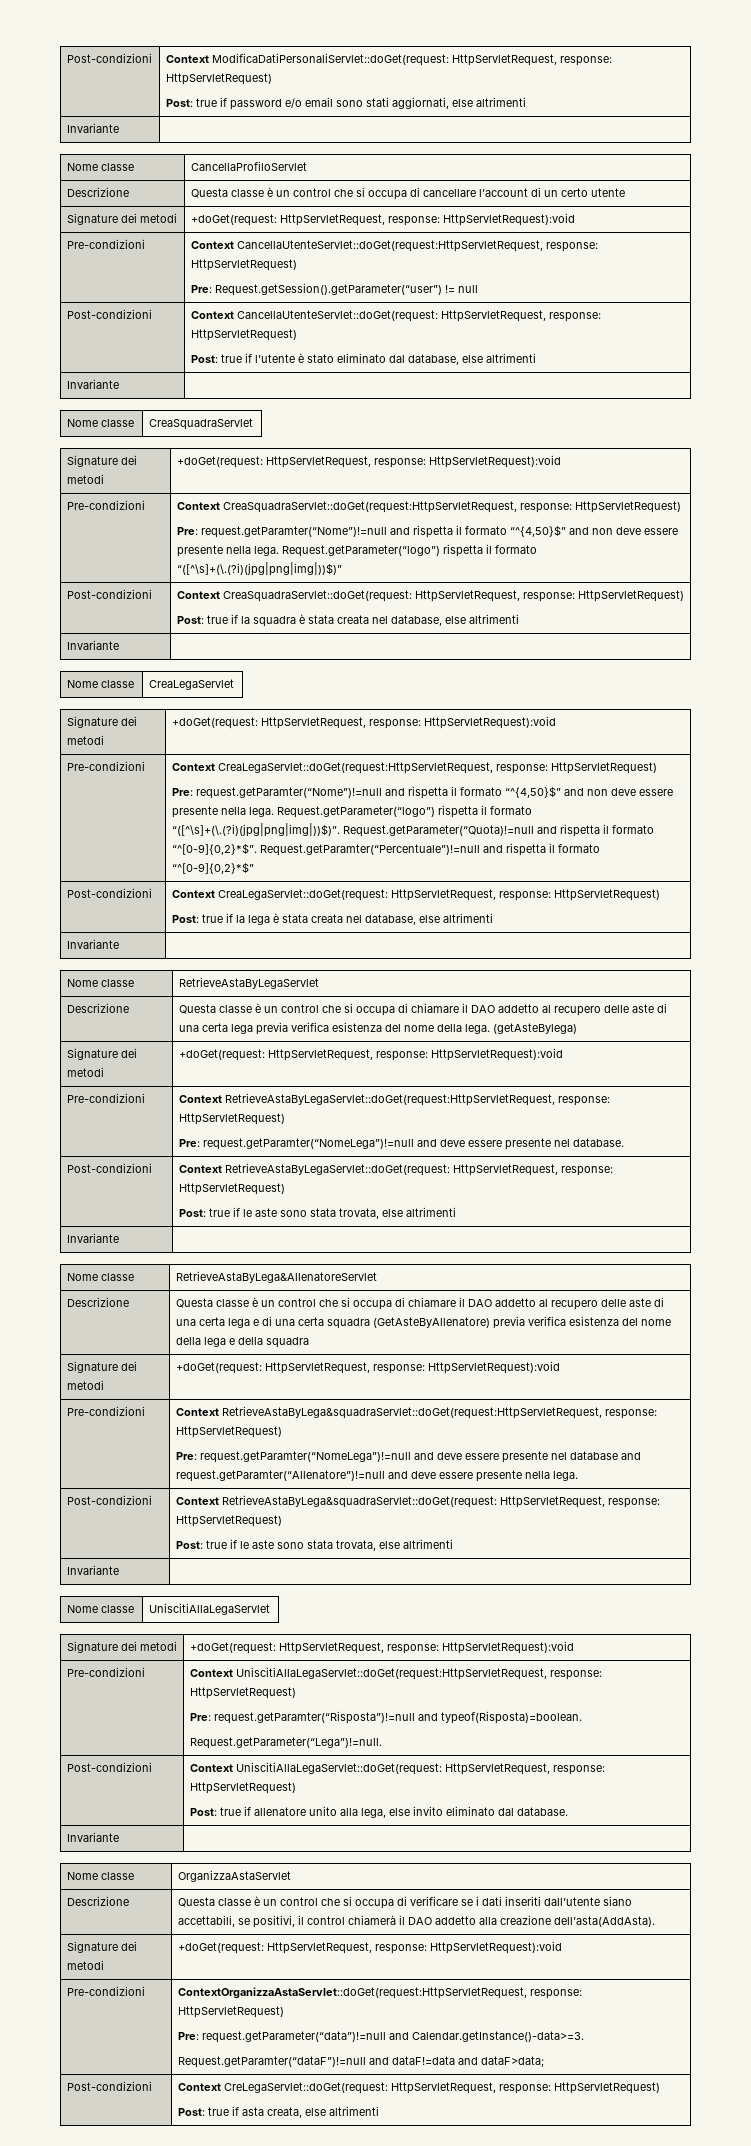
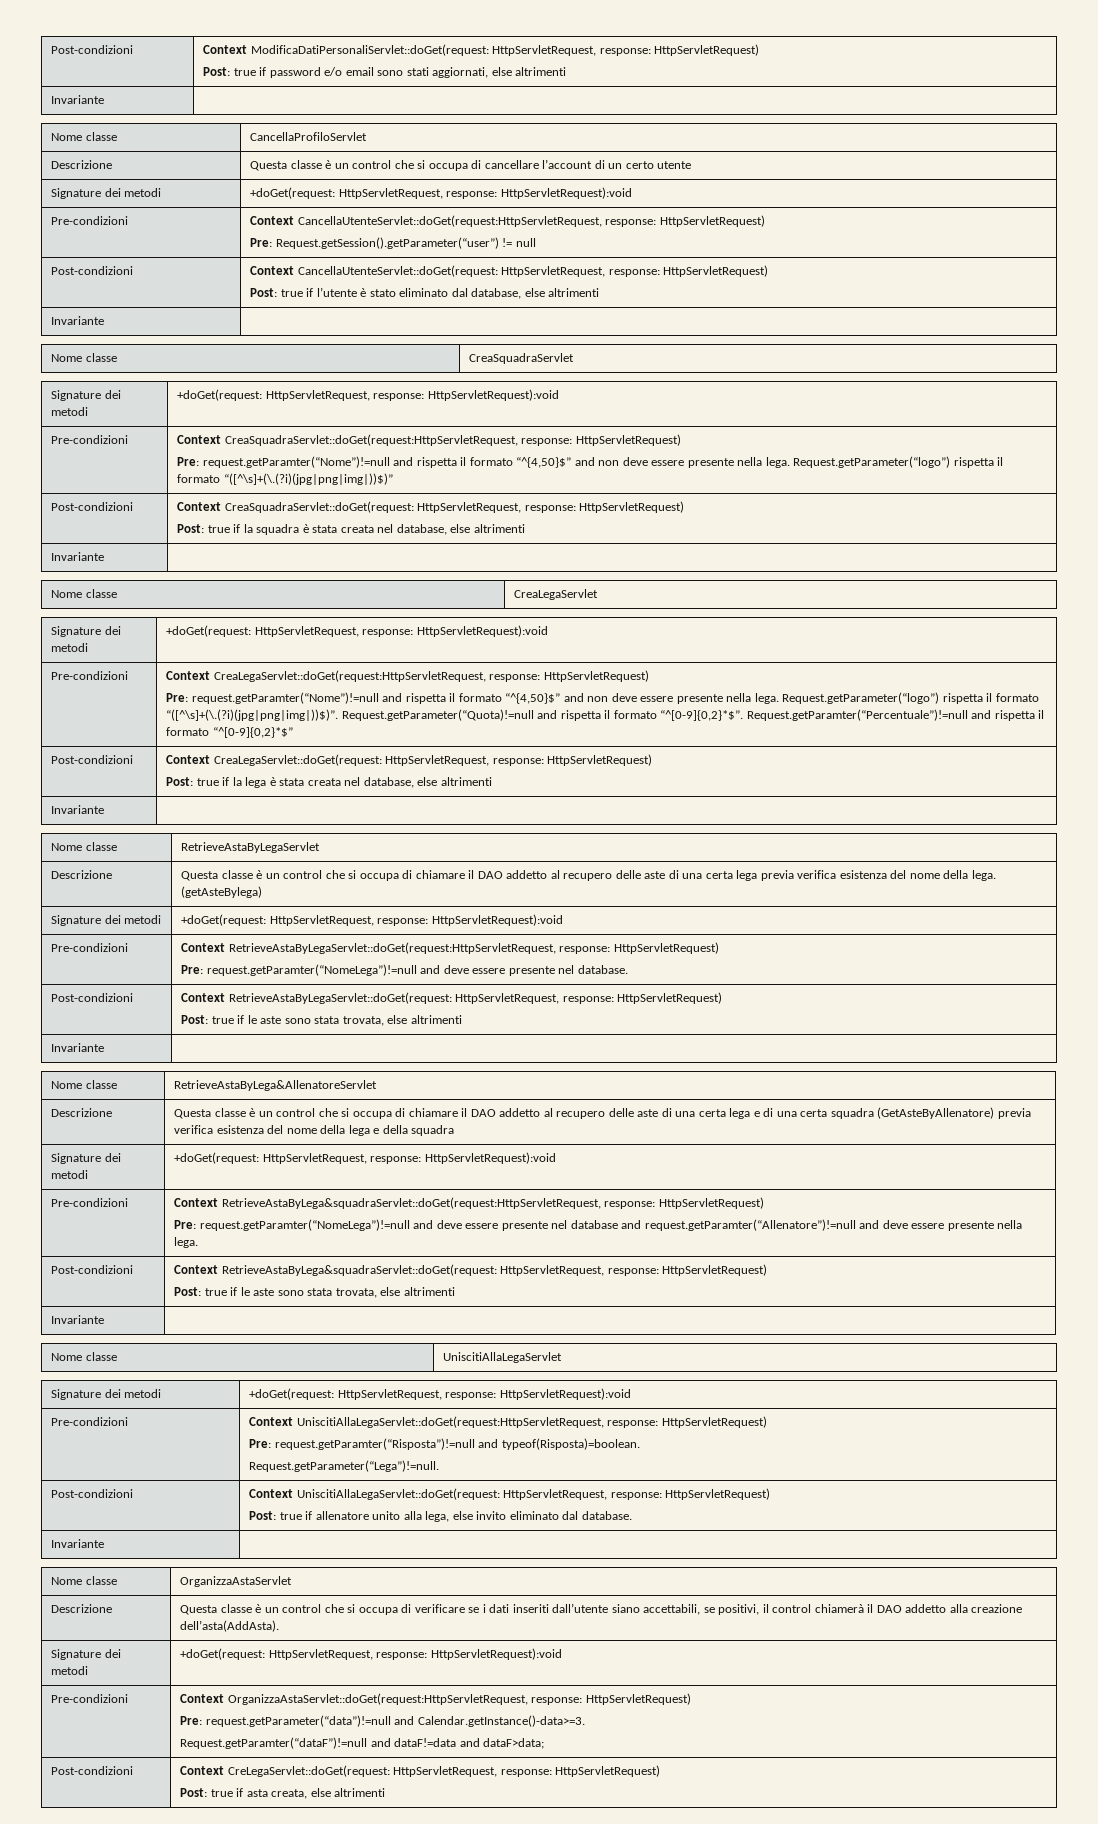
[177,1987,527,1999] ContextOrganizzaAstaServlet::doGet(request:HttpServletRequest, -> [180,1693,528,1705] Context OrganizzaAstaServlet::doGet(request:HttpServletRequest,

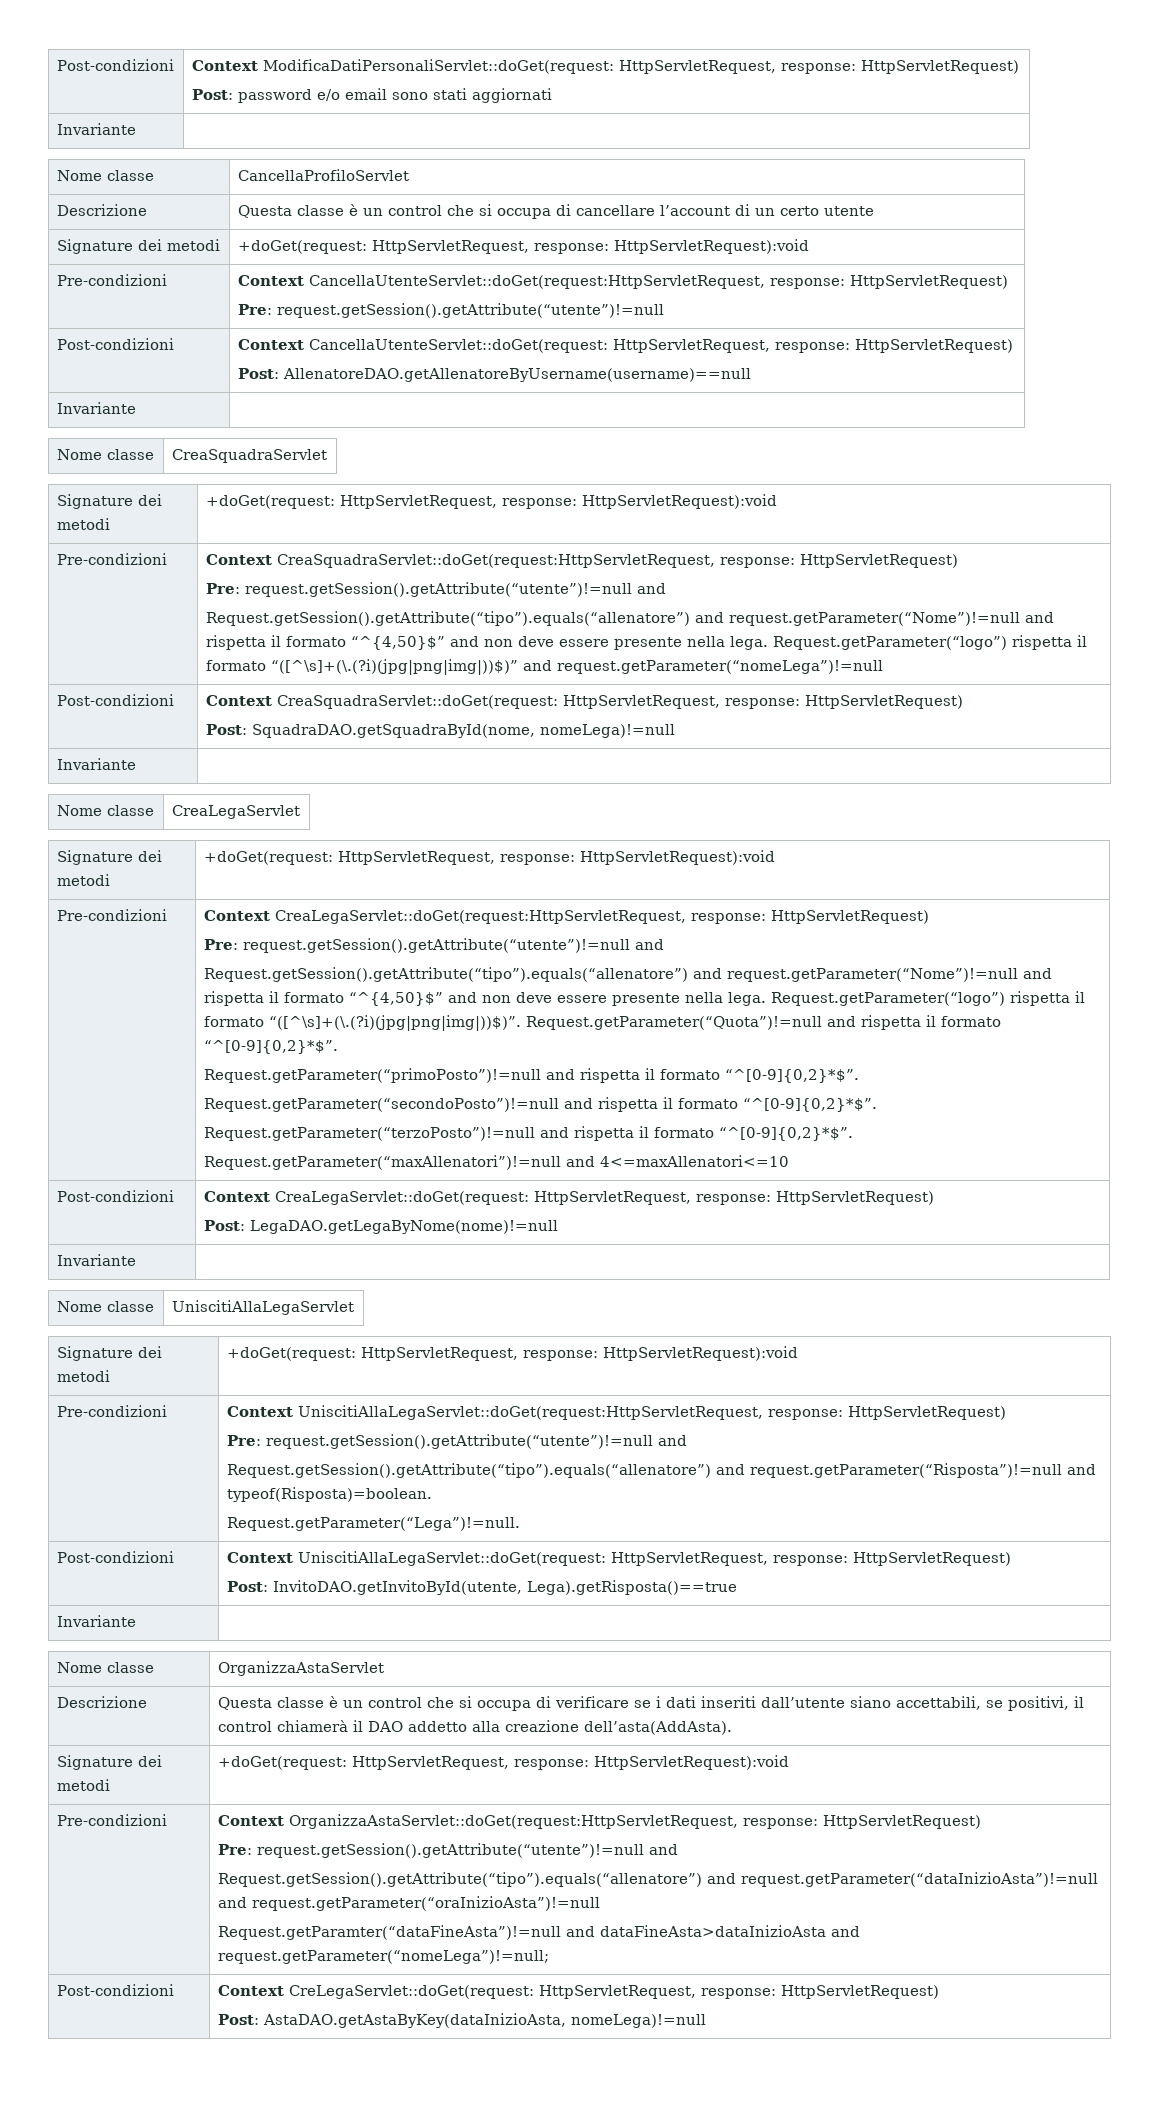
[233,67,267,76] true if -> (233, 94) none
[432,67,567,78] aggiornati, else altrimenti -> [471,88,552,103] aggiornati
[275,237,536,249] Request.getSession().getParameter(“user”) != null -> [276,303,664,318] request.getSession().getAttribute(“utente”)!=null
[280,287,600,299] true if l’utente è stato eliminato dal database, else altrimenti -> [282,368,751,382] AllenatoreDAO.getAllenatoreByUsername(username)==null
[202,456,390,468] request.getParamter(“Nome”)!=null -> [244,582,666,597] [205,611,1020,626] request.getSession().getAttribute(“utente”)!=null and // Request.getSession().getAttribute(“tipo”).equals(“allenatore”) and request.getParameter(“Nome”)!=null
(393, 479) none -> [522,660,883,674] and request.getParameter(“nomeLega”)!=null
[207,524,525,535] true if la squadra è stata creata nel database, else altrimenti -> [251,724,675,738] SquadraDAO.getSquadraById(nome, nomeLega)!=null
[191,692,379,704] request.getParamter(“Nome”)!=null -> [242,938,664,953] [203,967,1018,982] request.getSession().getAttribute(“utente”)!=null and // Request.getSession().getAttribute(“tipo”).equals(“allenatore”) and request.getParameter(“Nome”)!=null
[341,709,1045,721] [166,727,293,738] Request.getParameter(“Quota)!=null and rispetta il formato “^[0-9]{0,2}*$”. Request.getParamter(“Percentuale”)!=null and rispetta il formato “^[0-9]{0,2}*$” -> [525,1015,1001,1030] [203,1040,338,1054] [203,1068,859,1083] [203,1097,877,1112] [203,1126,853,1141] [203,1155,789,1170] Request.getParameter(“Quota”)!=null and rispetta il formato “^[0-9]{0,2}*$”. // Request.getParameter(“primoPosto”)!=null and rispetta il formato “^[0-9]{0,2}*$”. // Request.getParameter(“secondoPosto”)!=null and rispetta il formato “^[0-9]{0,2}*$”. // Request.getParameter(“terzoPosto”)!=null and rispetta il formato “^[0-9]{0,2}*$”. // Request.getParameter(“maxAllenatori”)!=null and 4<=maxAllenatori<=10
[196,777,492,788] [51,805,105,814] [51,842,117,851] [181,842,321,853] [51,870,113,879] [181,870,996,881] [181,886,263,898] [51,915,162,926] [181,914,563,926] [51,943,129,952] [181,942,719,954] [181,964,628,976] [51,993,134,1002] [181,992,723,1004] [181,1015,462,1026] [51,1043,105,1052] [51,1080,117,1089] [174,1080,378,1091] [51,1108,113,1117] [174,1107,1031,1119] [174,1125,455,1136] [51,1153,121,1164] [51,1170,89,1179] [174,1152,556,1164] [51,1198,129,1207] [174,1197,764,1209] [174,1219,1023,1231] [174,1237,199,1248] [51,1265,134,1274] [174,1264,768,1276] [174,1287,455,1298] true if la lega è stata creata nel database, else altrimenti // Invariante | // Nome classe | RetrieveAstaByLegaServlet // Descrizione | Questa classe è un control che si occupa di chiamare il DAO addetto al recupero delle aste di una certa lega previa verifica esistenza del nome della lega. (getAsteBylega) // Signature dei metodi | +doGet(request: HttpServletRequest, response: HttpServletRequest):void // Pre-condizioni | Context RetrieveAstaByLegaServlet::doGet(request:HttpServletRequest, response: HttpServletRequest) // Pre: request.getParamter(“NomeLega”)!=null and deve essere presente nel database. // Post-condizioni | Context RetrieveAstaByLegaServlet::doGet(request: HttpServletRequest, response: HttpServletRequest) // Post: true if le aste sono stata trovata, else altrimenti // Invariante | // Nome classe | RetrieveAstaByLega&AllenatoreServlet // Descrizione | Questa classe è un control che si occupa di chiamare il DAO addetto al recupero delle aste di una certa lega e di una certa squadra (GetAsteByAllenatore) previa verifica esistenza del nome della lega e della squadra // Signature dei metodi | +doGet(request: HttpServletRequest, response: HttpServletRequest):void // Pre-condizioni | Context RetrieveAstaByLega&squadraServlet::doGet(request:HttpServletRequest, response: HttpServletRequest) // Pre: request.getParamter(“NomeLega”)!=null and deve essere presente nel database and request.getParamter(“Allenatore”)!=null and deve essere presente nella lega. // Post-condizioni | Context RetrieveAstaByLega&squadraServlet::doGet(request: HttpServletRequest, response: HttpServletRequest) // Post: true if le aste sono stata trovata, else altrimenti -> [249,1220,558,1234] LegaDAO.getLegaByNome(nome)!=null
[274,1438,475,1450] request.getParamter(“Risposta”)!=null -> [265,1434,687,1449] [226,1463,1062,1478] request.getSession().getAttribute(“utente”)!=null and // Request.getSession().getAttribute(“tipo”).equals(“allenatore”) and request.getParameter(“Risposta”)!=null
[279,1511,632,1522] true if allenatore unito alla lega, else invito eliminato dal database. -> [272,1580,737,1595] InvitoDAO.getInvitoById(utente, Lega).getRisposta()==true
[205,1715,585,1727] [180,1737,545,1749] request.getParameter(“data”)!=null and Calendar.getInstance()-data>=3. // Request.getParamter(“dataF”)!=null and dataF!=data and dataF>data; -> [256,1843,678,1858] [217,1872,1098,1887] [217,1896,600,1911] [217,1925,860,1940] [217,1950,549,1964] request.getSession().getAttribute(“utente”)!=null and // Request.getSession().getAttribute(“tipo”).equals(“allenatore”) and request.getParameter(“dataInizioAsta”)!=null and request.getParameter(“oraInizioAsta”)!=null // Request.getParamter(“dataFineAsta”)!=null and dataFineAsta>dataInizioAsta and request.getParameter(“nomeLega”)!=null;
[210,1788,386,1799] true if asta creata, else altrimenti -> [262,2013,706,2028] AstaDAO.getAstaByKey(dataInizioAsta, nomeLega)!=null

